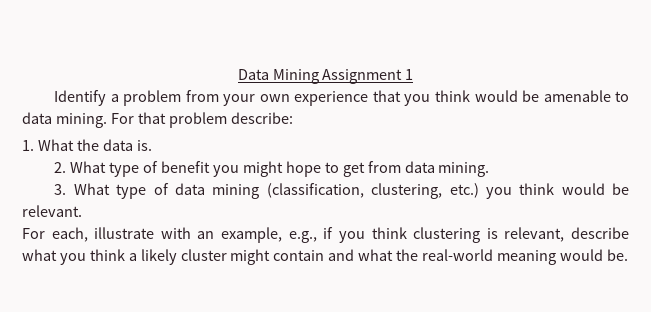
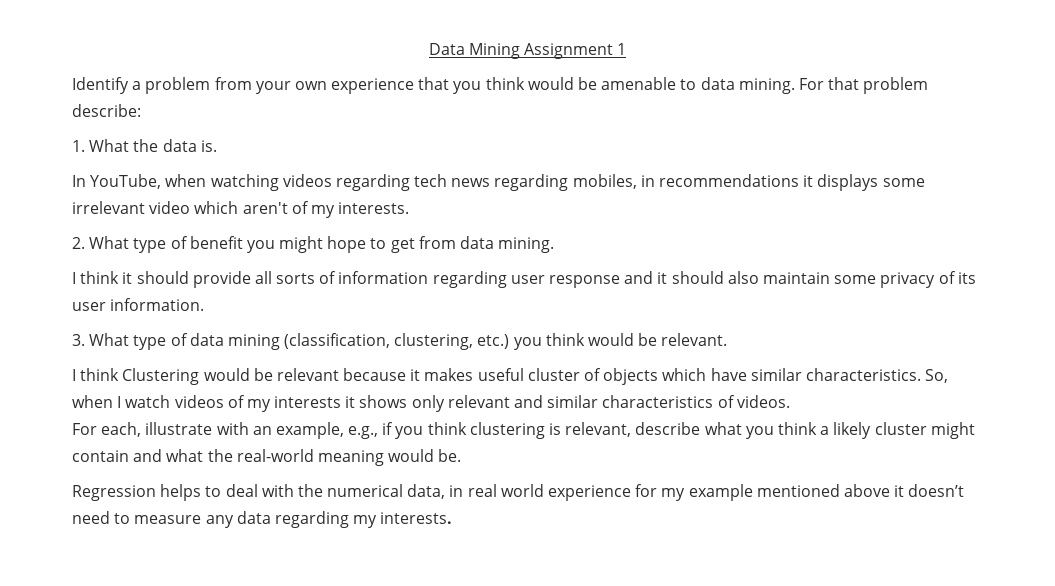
(152, 145) none -> [72,174,925,191] [72,201,410,218] // In YouTube, when watching videos regarding tech news regarding mobiles, in recommendations it displays some irrelevant video which aren't of my interests.
(490, 169) none -> [72,271,976,288] [72,298,205,311] // I think it should provide all sorts of information regarding user response and it should also maintain some privacy of its user information.
(82, 211) none -> [72,368,949,385] [72,395,790,412] // I think Clustering would be relevant because it makes useful cluster of objects which have similar characteristics. So, when I watch videos of my interests it shows only relevant and similar characteristics of videos.
(628, 255) none -> [72,484,965,501] [72,511,453,528] // Regression helps to deal with the numerical data, in real world experience for my example mentioned above it doesn’t need to measure any data regarding my interests.

